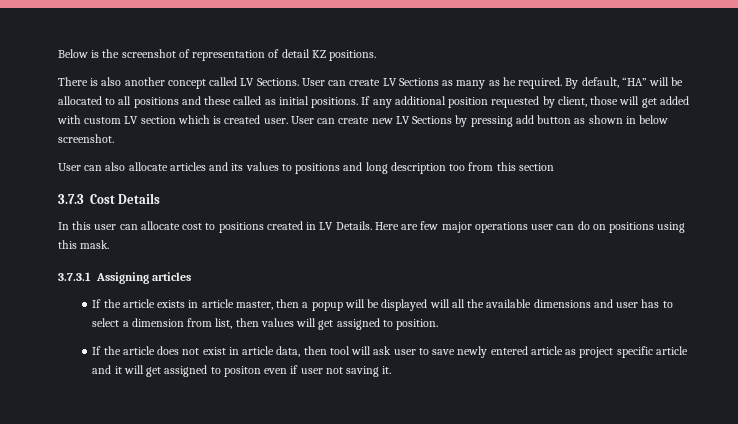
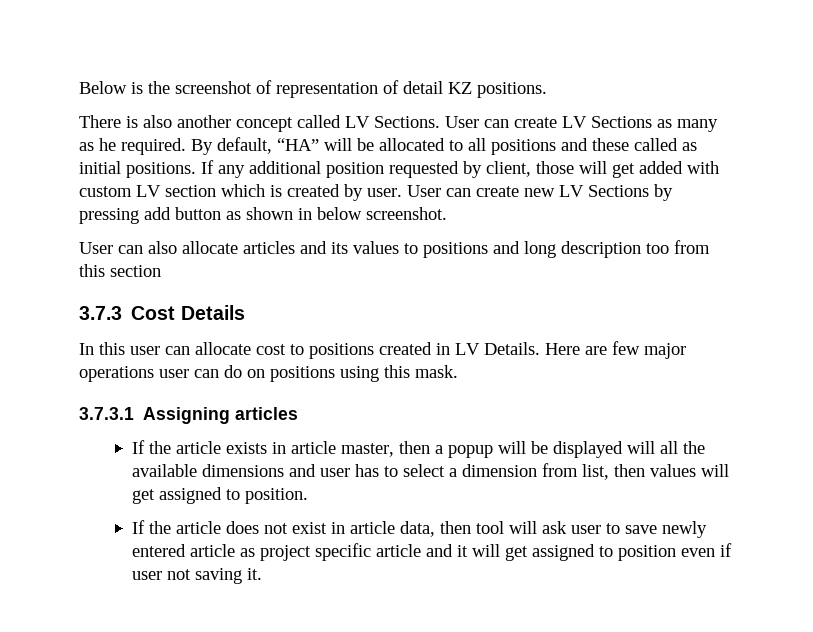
(261, 119) none -> [344,184,363,201] by
[223,366,261,377] positon -> [617,545,676,561] position

